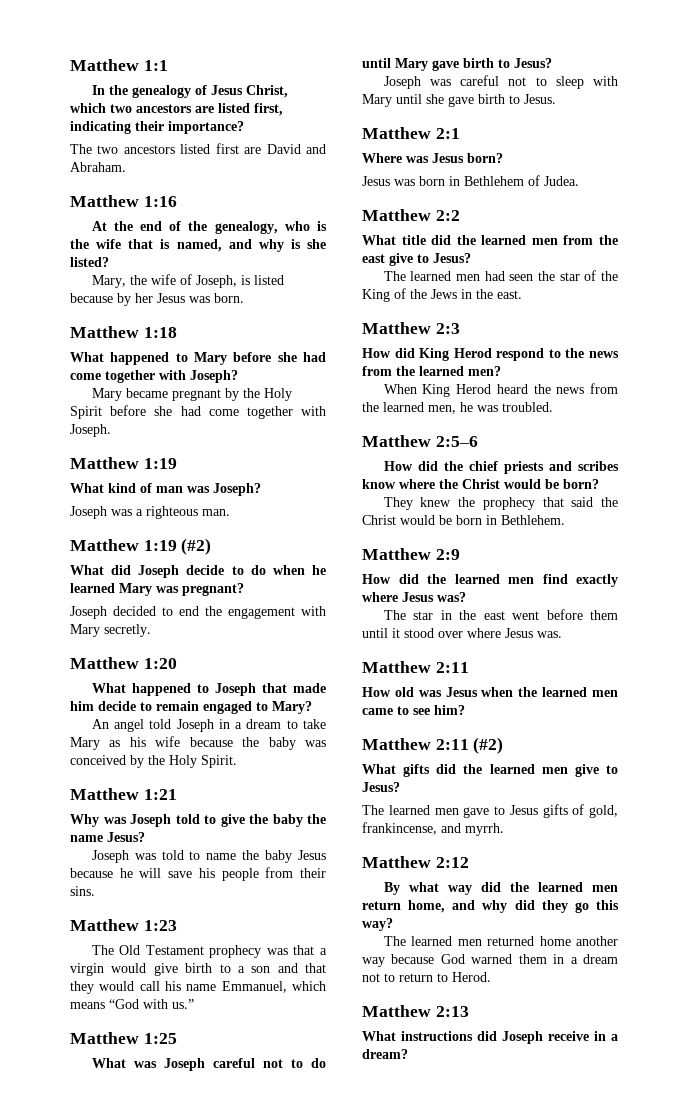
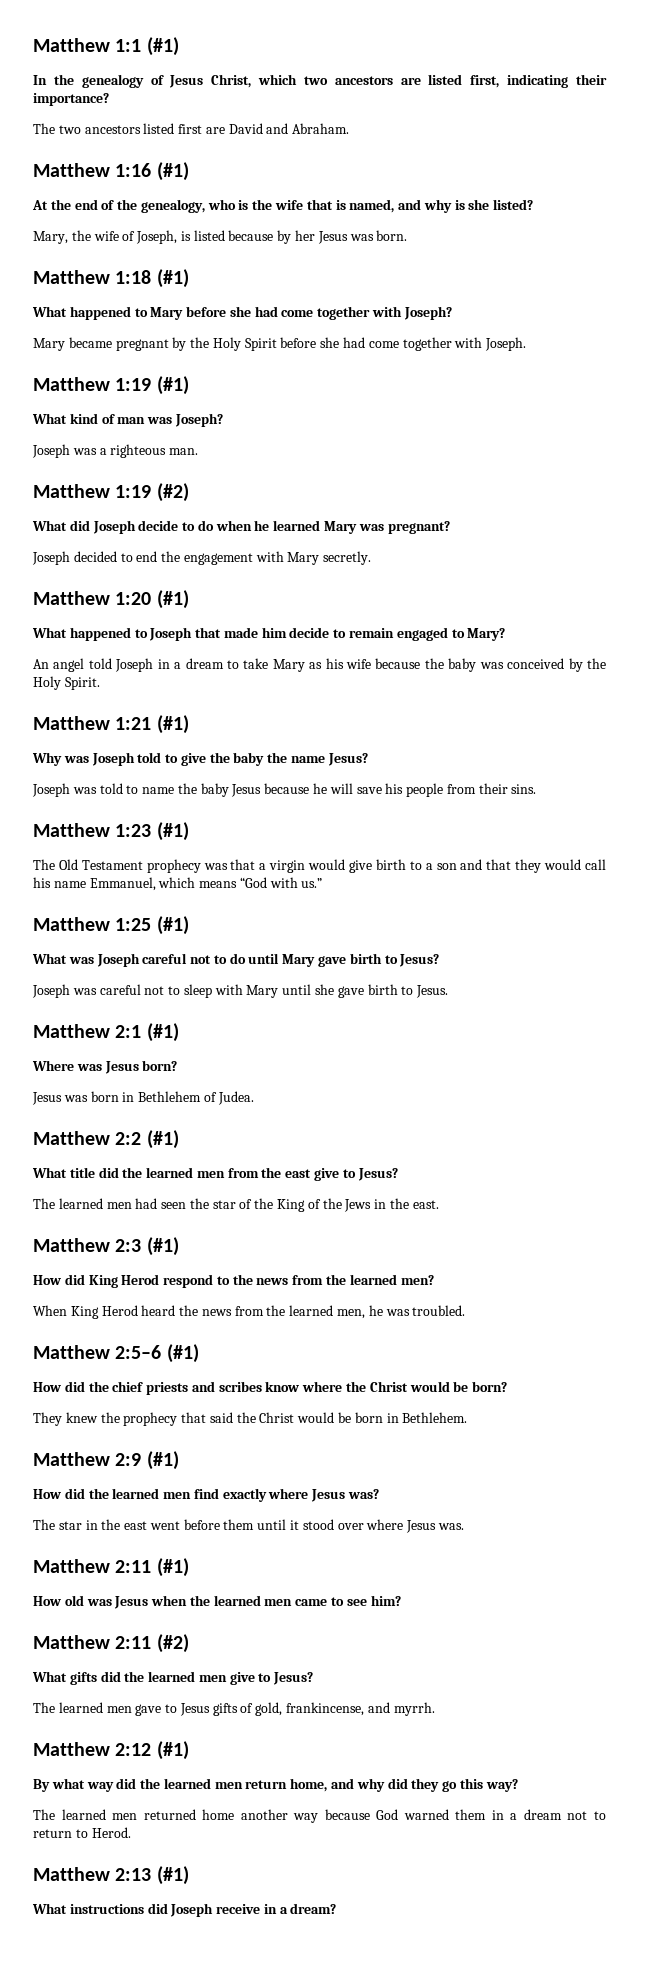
(168, 65) none -> [146,37,179,56] (#1)
(177, 201) none -> [156,162,189,181] (#1)
(177, 332) none -> [156,269,189,288] (#1)
(177, 463) none -> [156,376,189,395] (#1)
(177, 663) none -> [156,590,189,609] (#1)
(177, 794) none -> [156,715,189,734] (#1)
(177, 925) none -> [156,822,189,841] (#1)
(177, 1038) none -> [156,916,189,935] (#1)
(460, 133) none -> [146,1023,179,1042] (#1)
(460, 215) none -> [146,1130,179,1149] (#1)
(460, 328) none -> [146,1237,179,1256] (#1)
(478, 441) none -> [166,1344,199,1363] (#1)
(460, 554) none -> [146,1451,179,1470] (#1)
(469, 667) none -> [156,1558,189,1577] (#1)
(469, 862) none -> [156,1741,189,1760] (#1)
(469, 1011) none -> [156,1866,189,1885] (#1)

